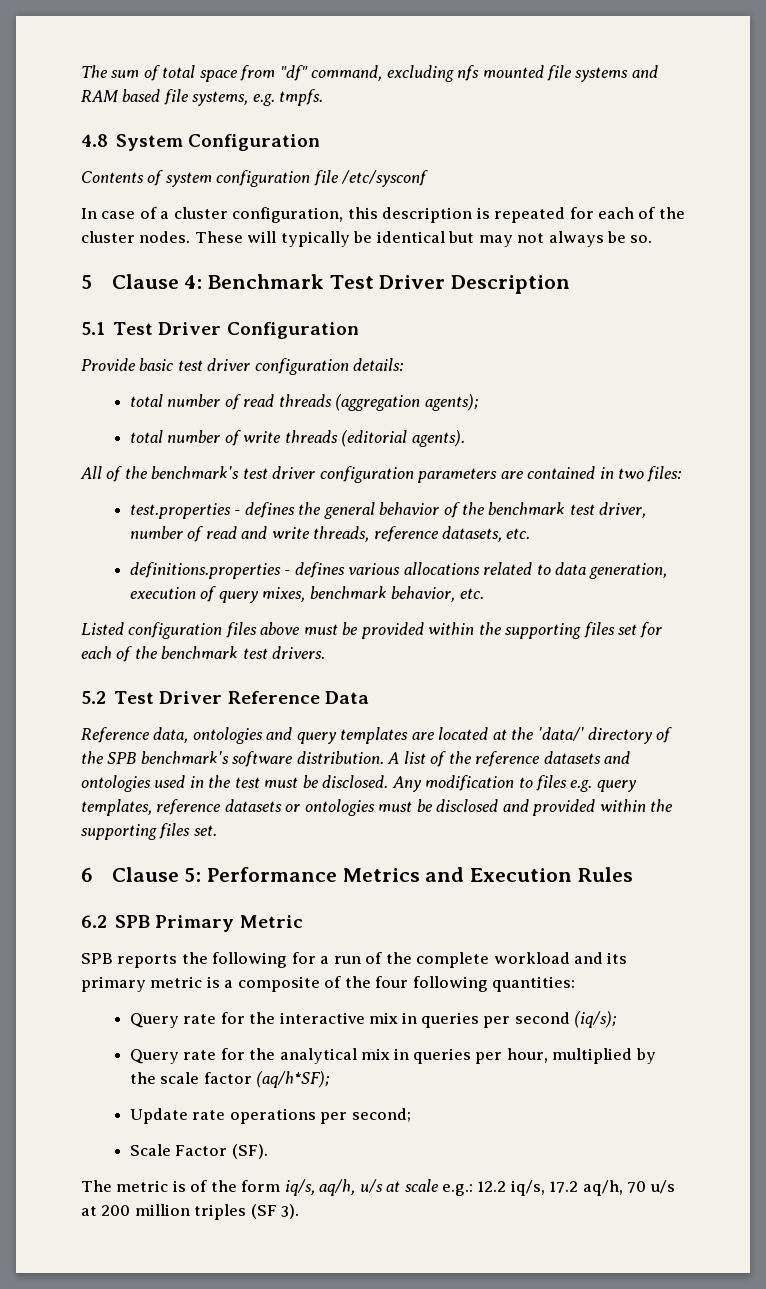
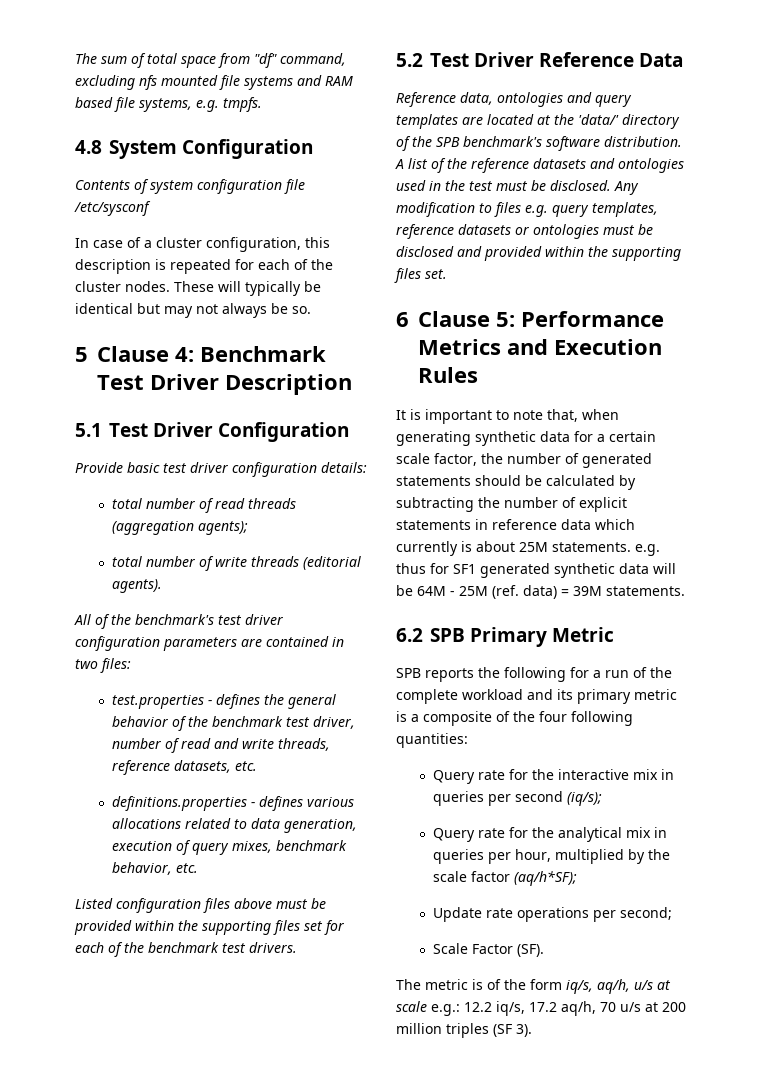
(633, 874) none -> [396,409,619,424] [396,431,656,446] [396,453,652,468] [396,475,636,490] [396,497,627,512] [396,519,635,530] [396,541,660,556] [396,563,676,578] [396,585,685,599] // It is important to note that, when generating synthetic data for a certain scale factor, the number of generated statements should be calculated by subtracting the number of explicit statements in reference data which currently is about 25M statements. e.g. thus for SF1 generated synthetic data will be 64M - 25M (ref. data) = 39M statements.

